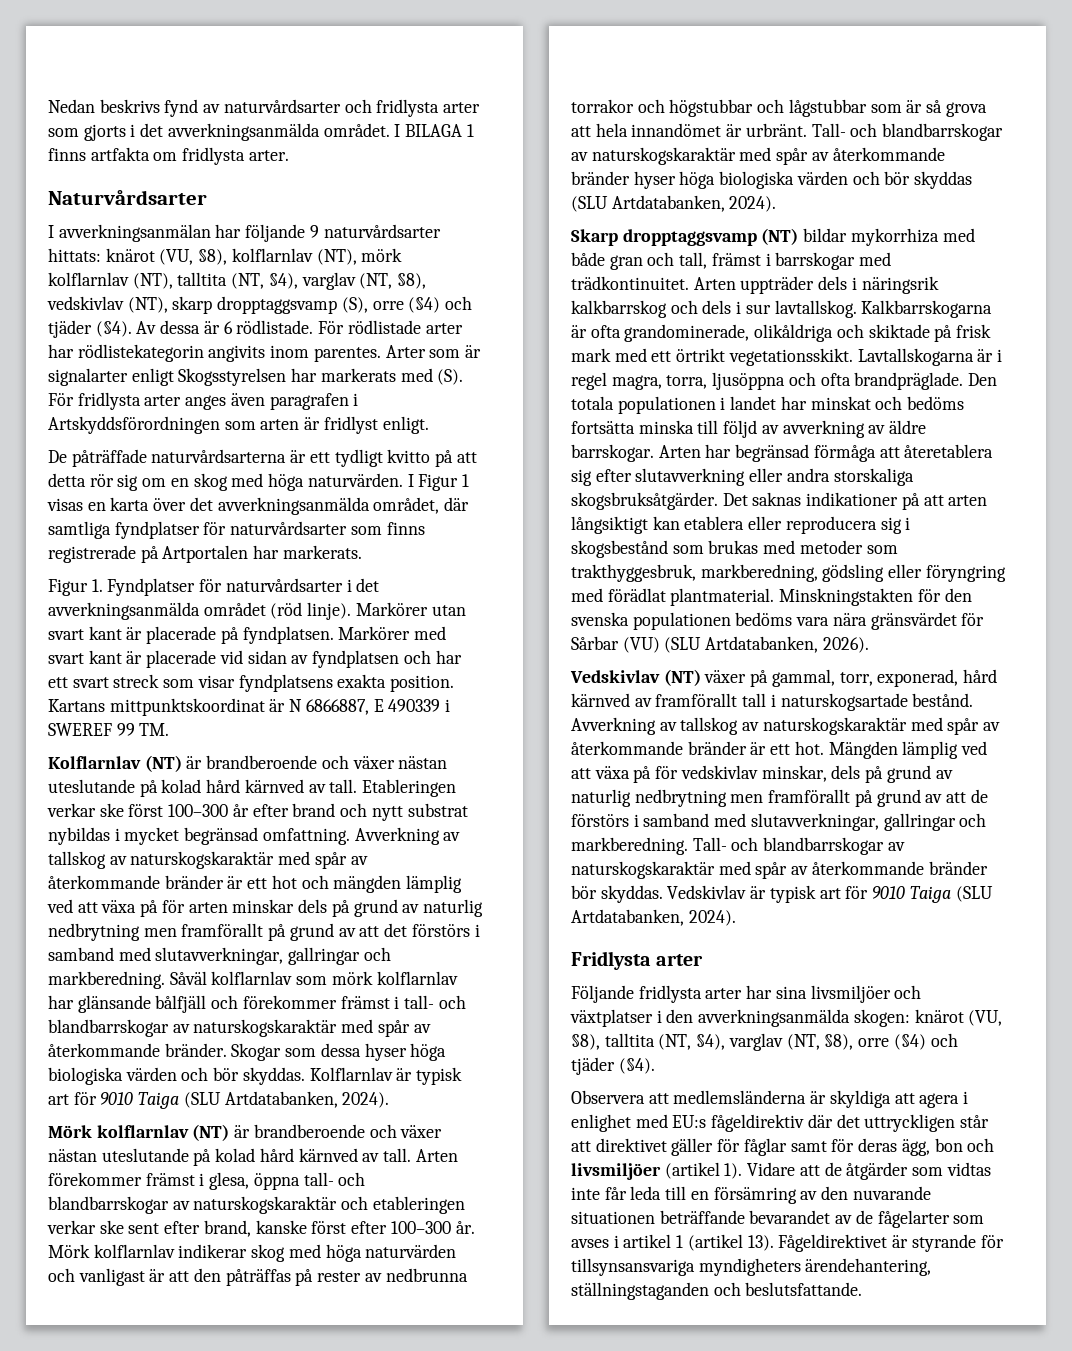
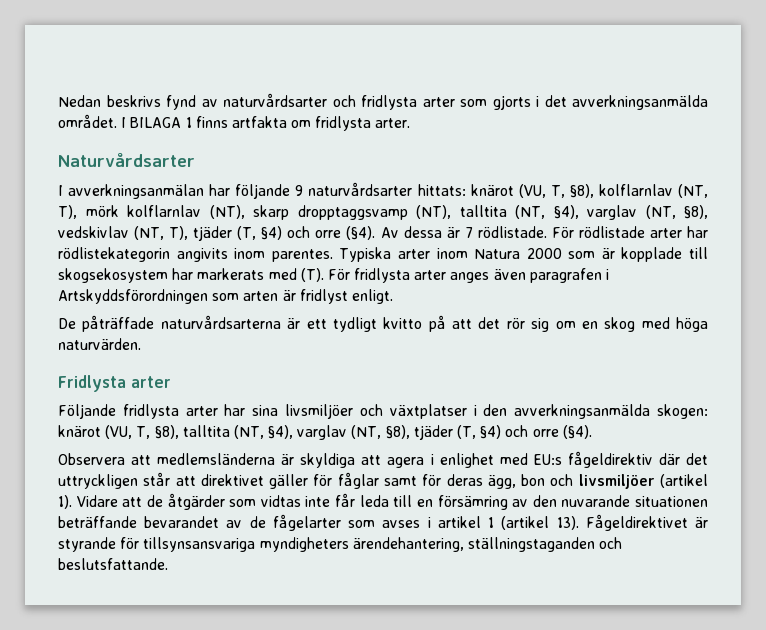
(194, 257) none -> [550,185,565,198] T,
[316,249,357,265] (NT), -> [678,184,708,198] [58,205,77,219] (NT, T),
(173, 281) none -> [253,205,451,220] skarp dropptaggsvamp (NT),
[127,296,473,314] [48,320,92,338] (NT), skarp dropptaggsvamp (S), orre (§4) och tjäder -> [134,226,342,241] (NT, T), tjäder (T, §4) och orre
[223,321,233,334] 6 -> [464,227,473,238] 7
[385,345,482,358] [48,368,287,386] Arter som är signalarter enligt Skogsstyrelsen -> [339,247,708,262] [58,268,168,283] Typiska arter inom Natura 2000 som är kopplade till skogsekosystem
[437,369,464,385] (S). -> [300,268,324,282] (T).
[48,473,86,487] detta -> [478,317,501,329] det
[407,474,469,491] [47,497,470,515] [48,521,425,539] [48,545,362,563] [48,578,380,596] [48,602,466,620] [48,626,447,644] [48,650,462,668] [48,674,455,692] [48,698,451,716] [48,723,170,736] [48,755,448,772] [48,779,457,797] [47,803,468,821] [48,827,461,845] [48,851,368,869] [48,875,463,893] [47,899,483,917] [48,923,480,941] [48,947,391,965] [48,971,458,989] [48,995,466,1013] [48,1019,431,1037] [48,1043,447,1061] [48,1067,463,1085] [48,1091,390,1109] [48,1124,443,1141] [48,1148,458,1166] [48,1172,366,1190] [48,1196,465,1214] [47,1220,475,1237] [48,1244,457,1262] [48,1268,468,1286] [571,99,987,117] [571,123,1004,141] [571,147,945,165] [571,171,973,189] [571,195,777,212] [571,228,975,246] [571,252,892,270] [571,276,939,294] [571,300,993,318] [571,324,992,342] [571,348,1003,366] [571,372,998,390] [571,396,965,414] [571,420,927,438] [571,444,994,462] [571,468,914,486] [571,492,988,510] [571,516,911,534] [571,540,898,558] [571,564,1006,582] [571,588,972,606] [571,612,985,630] [571,636,869,653] [570,669,998,687] [571,693,974,711] [571,717,1001,735] [571,741,988,759] [571,765,953,783] [571,789,988,807] [571,813,987,831] [571,837,905,855] [571,861,988,879] [571,885,993,903] [571,909,736,926] I Figur 1 visas en karta över det avverkningsanmälda området, där samtliga fyndplatser för naturvårdsarter som finns registrerade på Artportalen har markerats. // Figur 1. Fyndplatser för naturvårdsarter i det avverkningsanmälda området (röd linje). Markörer utan svart kant är placerade på fyndplatsen. Markörer med svart kant är placerade vid sidan av fyndplatsen och har ett svart streck som visar fyndplatsens exakta position. Kartans mittpunktskoordinat är N 6866887, E 490339 i SWEREF 99 TM. // Kolflarnlav (NT) är brandberoende och växer nästan uteslutande på kolad hård kärnved av tall. Etableringen verkar ske först 100–300 år efter brand och nytt substrat nybildas i mycket begränsad omfattning. Avverkning av tallskog av naturskogskaraktär med spår av återkommande bränder är ett hot och mängden lämplig ved att växa på för arten minskar dels på grund av naturlig nedbrytning men framförallt på grund av att det förstörs i samband med slutavverkningar, gallringar och markberedning. Såväl kolflarnlav som mörk kolflarnlav har glänsande bålfjäll och förekommer främst i tall- och blandbarrskogar av naturskogskaraktär med spår av återkommande bränder. Skogar som dessa hyser höga biologiska värden och bör skyddas. Kolflarnlav är typisk art för 9010 Taiga (SLU Artdatabanken, 2024). // Mörk kolflarnlav (NT) är brandberoende och växer nästan uteslutande på kolad hård kärnved av tall. Arten förekommer främst i glesa, öppna tall- och blandbarrskogar av naturskogskaraktär och etableringen verkar ske sent efter brand, kanske först efter 100–300 år. Mörk kolflarnlav indikerar skog med höga naturvärden och vanligast är att den påträffas på rester av nedbrunna torrakor och högstubbar och lågstubbar som är så grova att hela innandömet är urbränt. Tall- och blandbarrskogar av naturskogskaraktär med spår av återkommande bränder hyser höga biologiska värden och bör skyddas (SLU Artdatabanken, 2024). // Skarp dropptaggsvamp (NT) bildar mykorrhiza med både gran och tall, främst i barrskogar med trädkontinuitet. Arten uppträder dels i näringsrik kalkbarrskog och dels i sur lavtallskog. Kalkbarrskogarna är ofta grandominerade, olikåldriga och skiktade på frisk mark med ett örtrikt vegetationsskikt. Lavtallskogarna är i regel magra, torra, ljusöppna och ofta brandpräglade. Den totala populationen i landet har minskat och bedöms fortsätta minska till följd av avverkning av äldre barrskogar. Arten har begränsad förmåga att återetablera sig efter slutavverkning eller andra storskaliga skogsbruksåtgärder. Det saknas indikationer på att arten långsiktigt kan etablera eller reproducera sig i skogsbestånd som brukas med metoder som trakthyggesbruk, markberedning, gödsling eller föryngring med förädlat plantmaterial. Minskningstakten för den svenska populationen bedöms vara nära gränsvärdet för Sårbar (VU) (SLU Artdatabanken, 2026). // Vedskivlav (NT) växer på gammal, torr, exponerad, hård kärnved av framförallt tall i naturskogsartade bestånd. Avverkning av tallskog av naturskogskaraktär med spår av återkommande bränder är ett hot. Mängden lämplig ved att växa på för vedskivlav minskar, dels på grund av naturlig nedbrytning men framförallt på grund av att de förstörs i samband med slutavverkningar, gallringar och markberedning. Tall- och blandbarrskogar av naturskogskaraktär med spår av återkommande bränder bör skyddas. Vedskivlav är typisk art för 9010 Taiga (SLU Artdatabanken, 2024). -> (141, 344) none
(1003, 1018) none -> [136,426,151,439] T,
[858,1033,958,1050] [571,1057,615,1075] orre (§4) och tjäder -> [413,425,559,440] tjäder (T, §4) och orre

